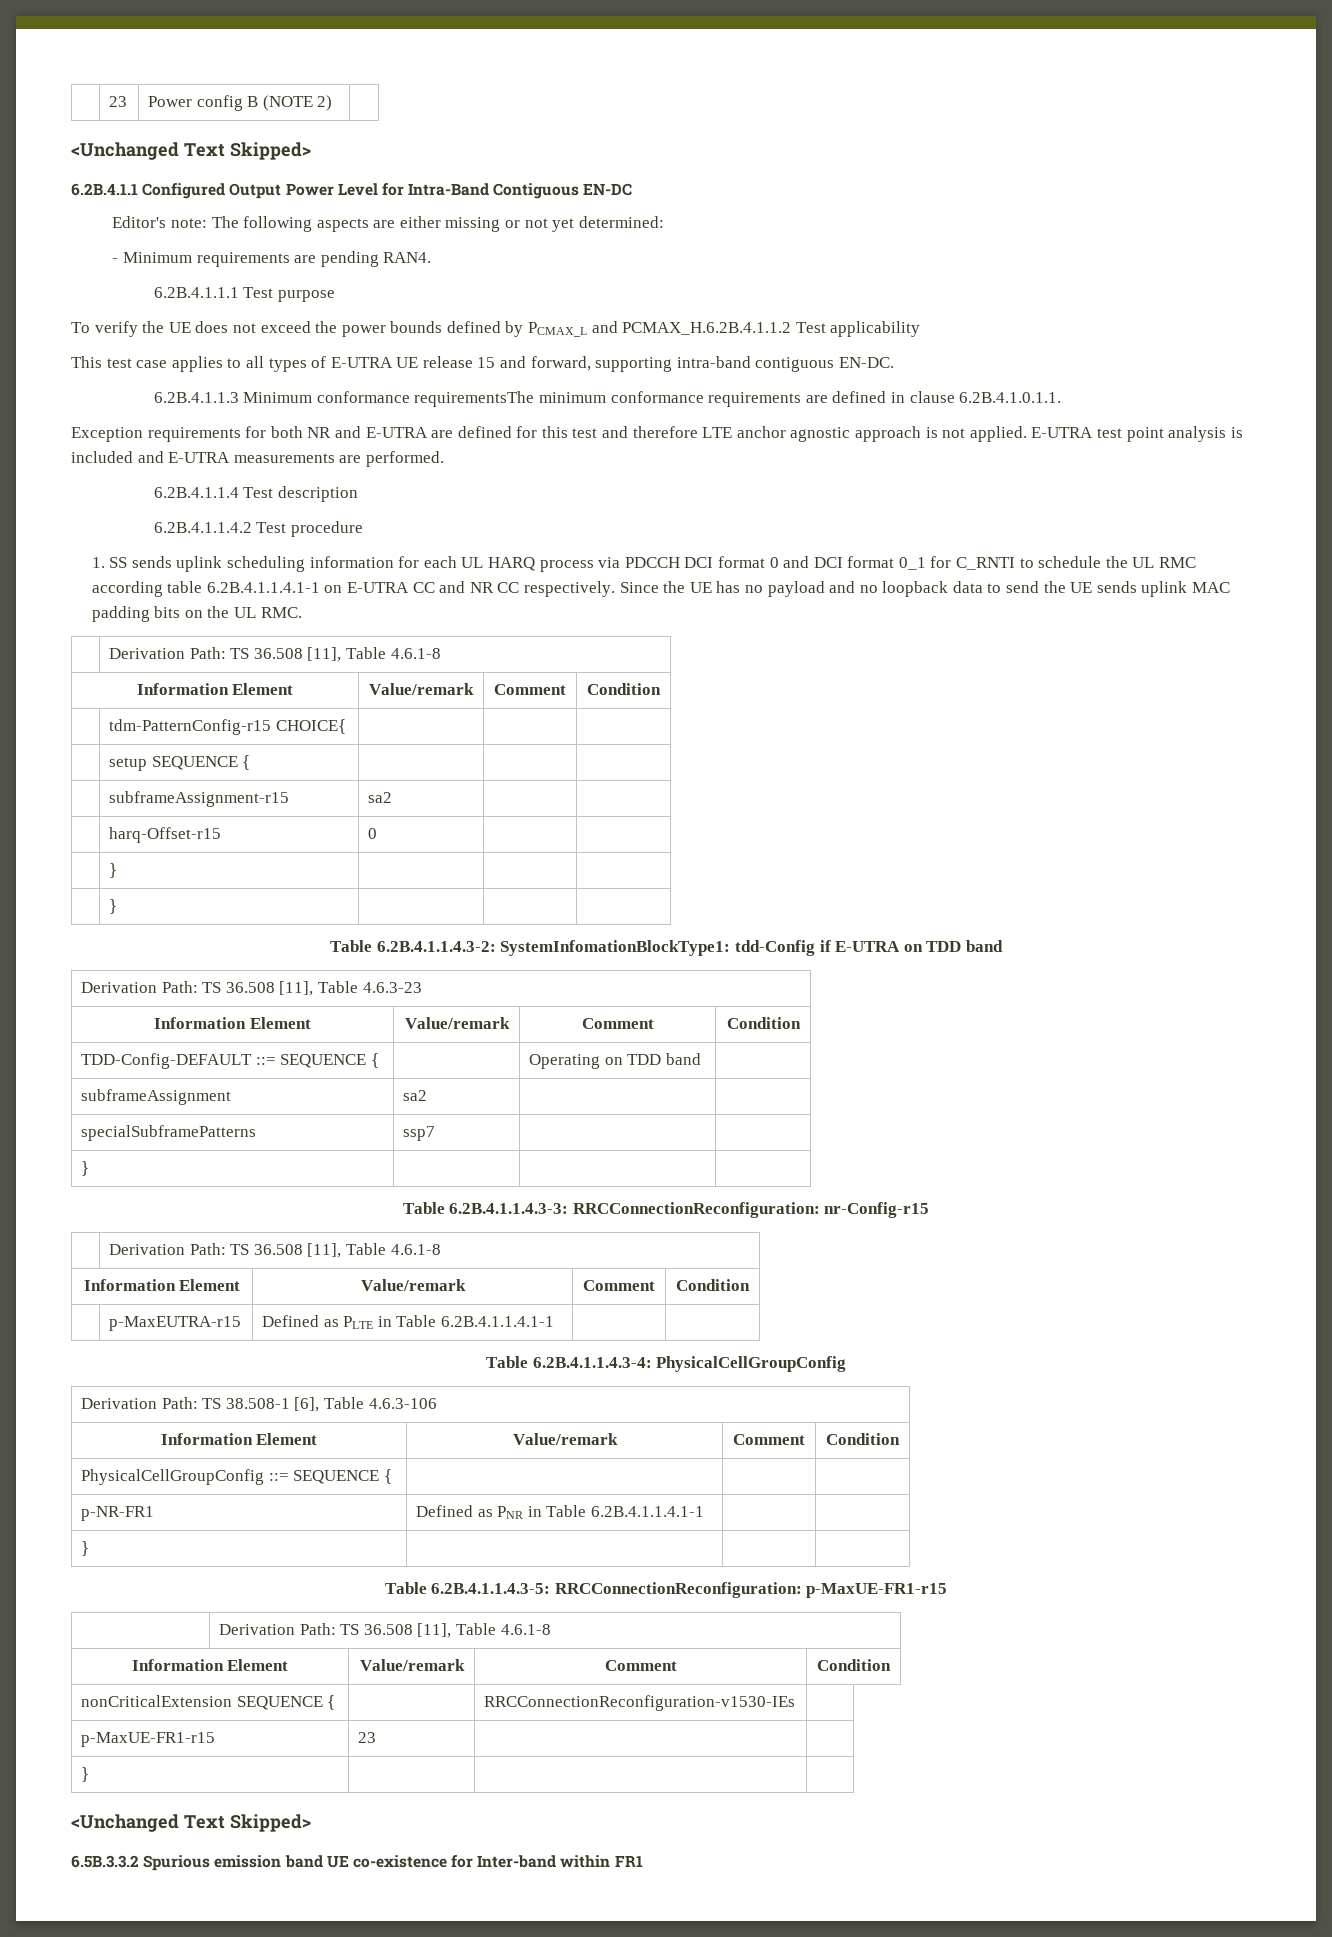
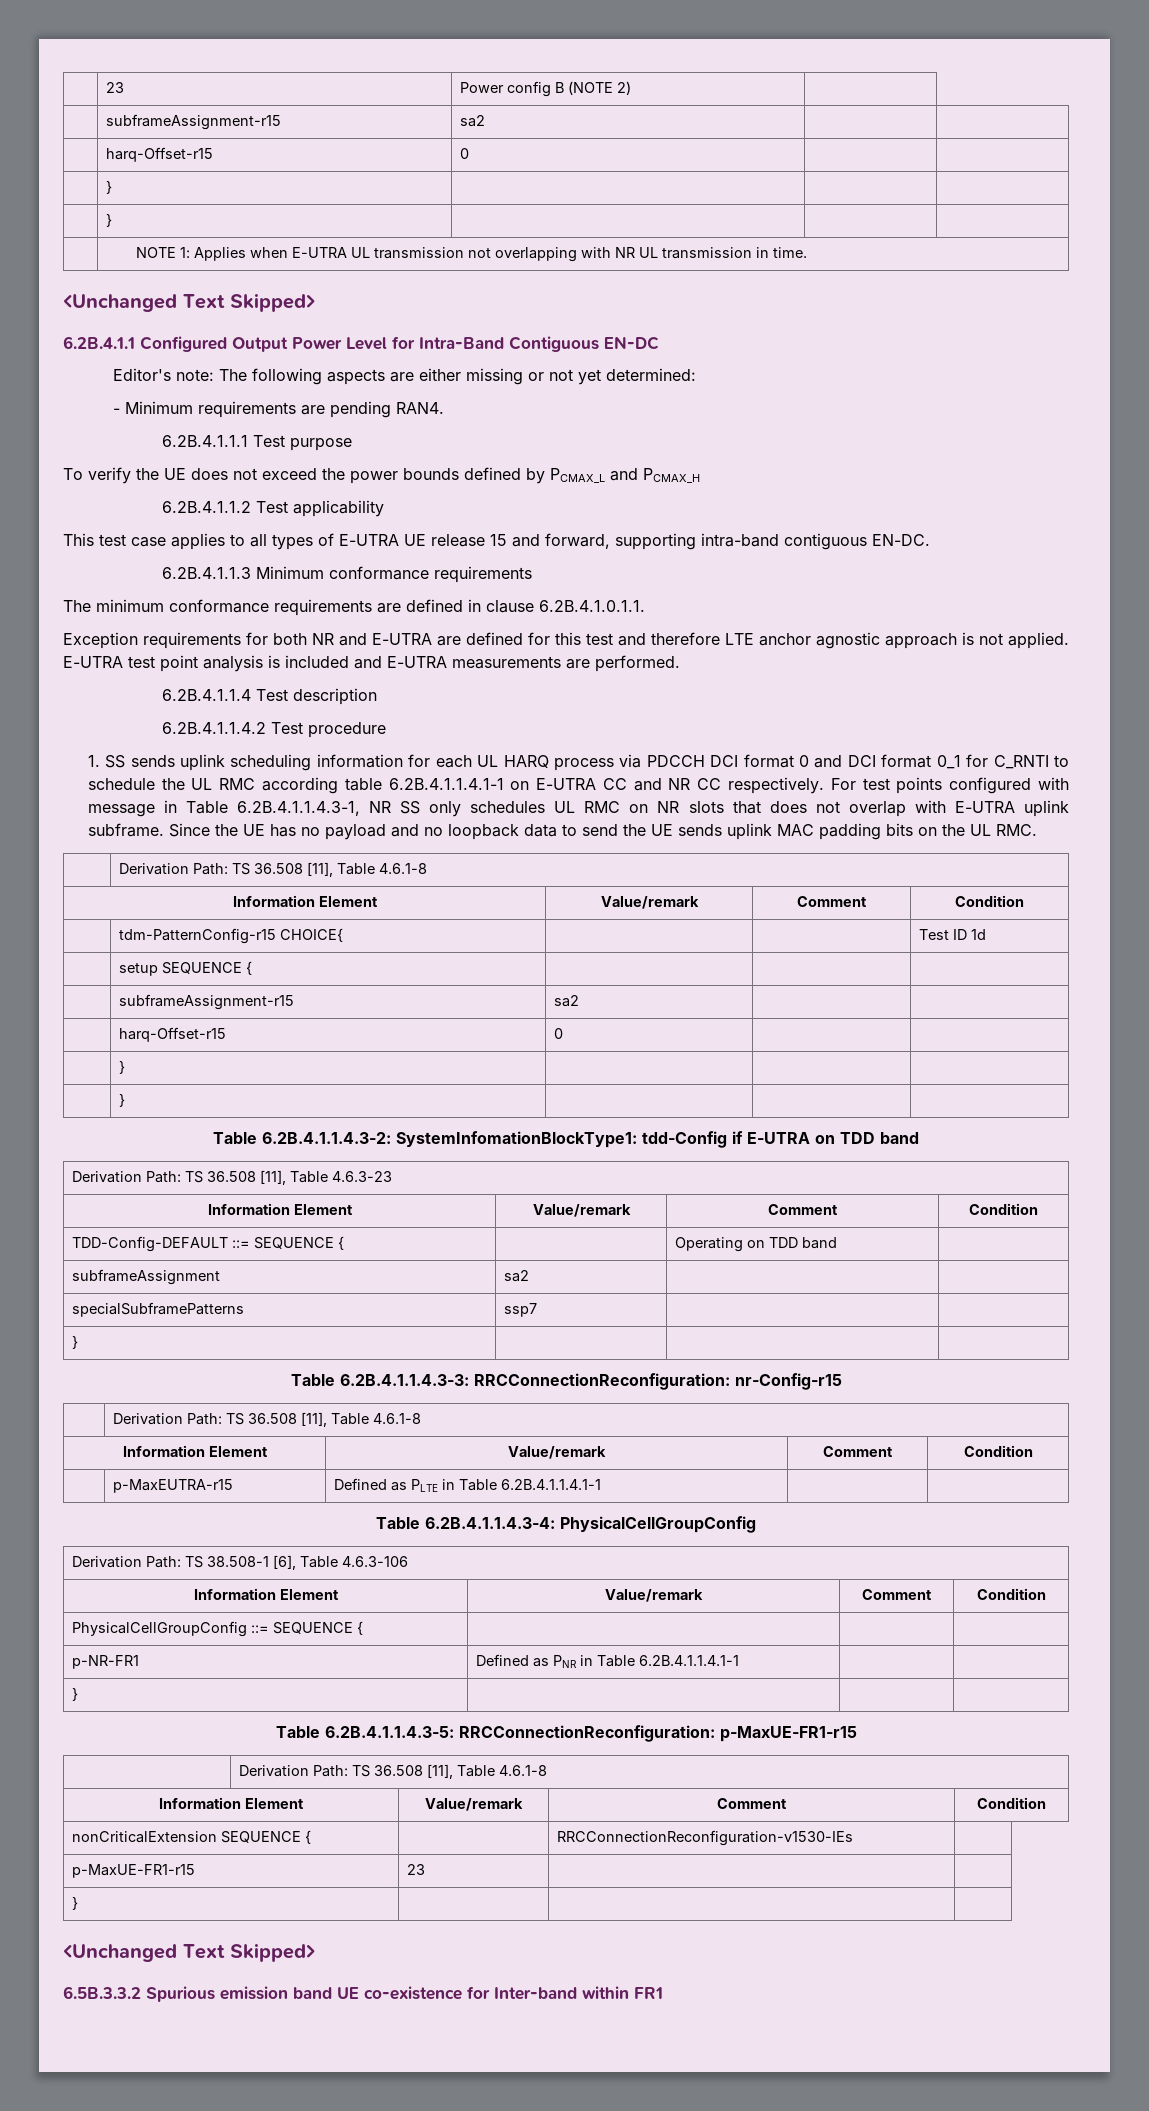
(333, 103) none -> [106,114,282,130] [460,115,486,127] [106,147,214,162] [460,148,470,159] [106,180,113,194] [106,213,113,227] [135,247,807,262] // | subframeAssignment-r15 | sa2 | | // | harq-Offset-r15 | 0 | | // | } | | | // | } | | | // | NOTE 1: Applies when E-UTRA UL transmission not overlapping with NR UL transmission in time.
[622,322,792,335] PCMAX_H.6.2B.4.1.1.2 -> [643,468,700,483] [162,501,252,513] PCMAX_H // 6.2B.4.1.1.2
[414,391,535,407] requirementsThe -> [434,566,533,583] [63,600,91,612] requirements // The
(615, 589) none -> [830,777,1069,794] [87,800,1069,817] [87,823,164,837] For test points configured with message in Table 6.2B.4.1.1.4.3-1, NR SS only schedules UL RMC on NR slots that does not overlap with E-UTRA uplink subframe.
(346, 726) none -> [919,929,987,940] Test ID 1d

